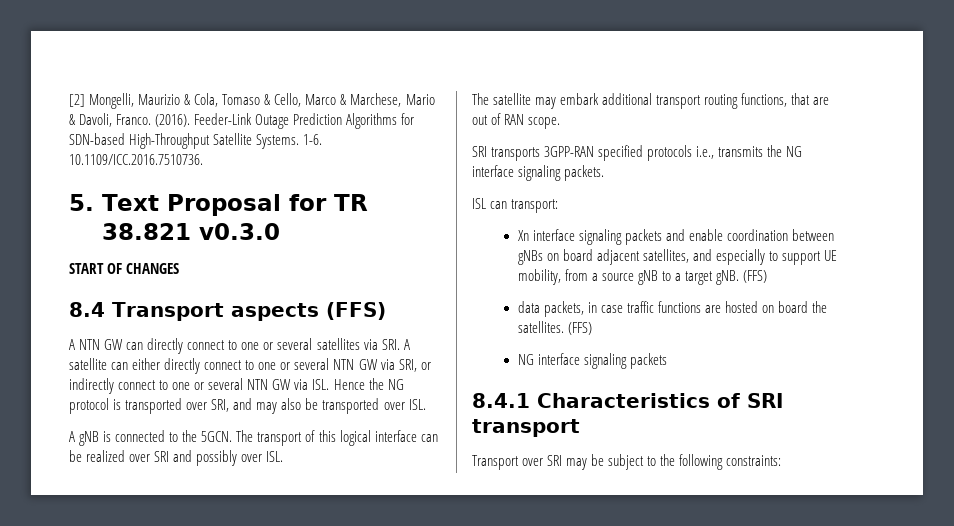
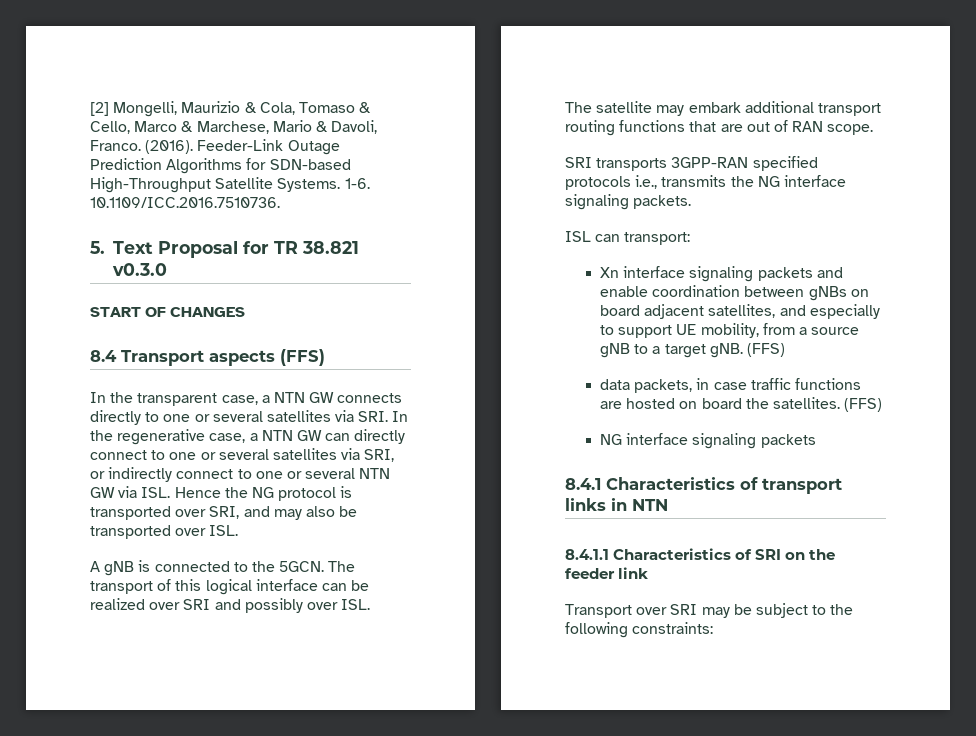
[69,339,75,350] A -> [90,392,403,406] [90,410,409,425] [90,429,258,445] In the transparent case, a NTN GW connects directly to one or several satellites via SRI. In the regenerative case, a
[381,339,410,350] [69,358,395,374] SRI. A satellite can either directly connect to one or several NTN GW via -> (361, 454) none
[741,93,788,107] functions, -> [619,120,686,132] functions
[747,393,783,408] [472,419,580,437] SRI transport -> [762,478,842,494] [565,498,668,511] [565,548,836,560] [565,567,649,579] transport links in NTN // 8.4.1.1 Characteristics of SRI on the feeder link

